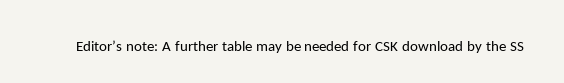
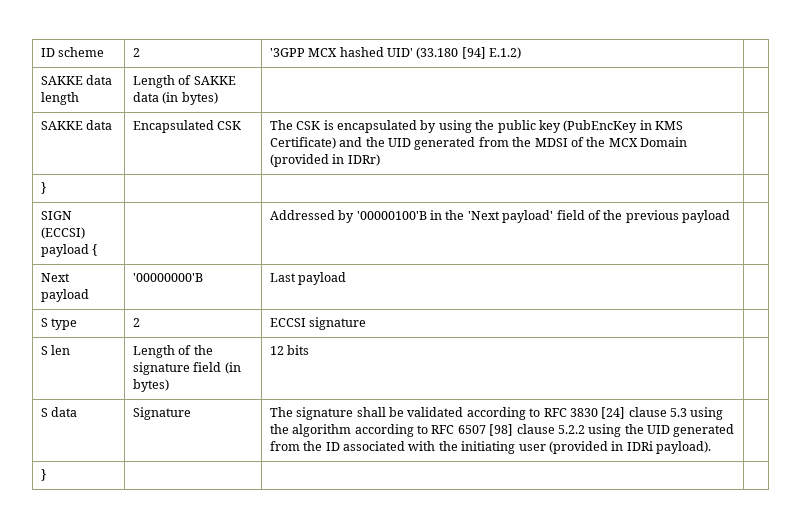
[76,40,524,53] Editor’s note: A further table may be needed for CSK download by the SS -> [40,47,105,57] [132,48,140,57] [269,47,522,59] [40,75,113,85] [40,92,79,105] [132,75,236,88] [132,92,218,105] [40,120,113,130] [132,120,242,133] [269,120,684,133] [269,137,688,150] [269,154,380,167] [40,182,46,194] [40,211,72,220] [40,227,85,239] [40,244,98,257] [269,210,731,223] [40,273,70,282] [40,289,89,302] [132,273,203,282] [269,272,347,285] [40,318,78,330] [132,318,140,327] [269,317,367,330] [40,345,71,355] [132,345,213,358] [132,362,241,375] [132,379,169,392] [269,345,310,355] [40,407,78,417] [132,407,191,420] [269,407,724,420] [269,424,735,437] [269,441,712,454] [40,469,46,481] ID scheme | 2 | '3GPP MCX hashed UID' (33.180 [94] E.1.2) | // SAKKE data length | Length of SAKKE data (in bytes) | | // SAKKE data | Encapsulated CSK | The CSK is encapsulated by using the public key (PubEncKey in KMS Certificate) and the UID generated from the MDSI of the MCX Domain (provided in IDRr) | // } | | | // SIGN (ECCSI) payload { | | Addressed by '00000100'B in the 'Next payload' field of the previous payload | // Next payload | '00000000'B | Last payload | // S type | 2 | ECCSI signature | // S len | Length of the signature field (in bytes) | 12 bits | // S data | Signature | The signature shall be validated according to RFC 3830 [24] clause 5.3 using the algorithm according to RFC 6507 [98] clause 5.2.2 using the UID generated from the ID associated with the initiating user (provided in IDRi payload). | // } | | |

